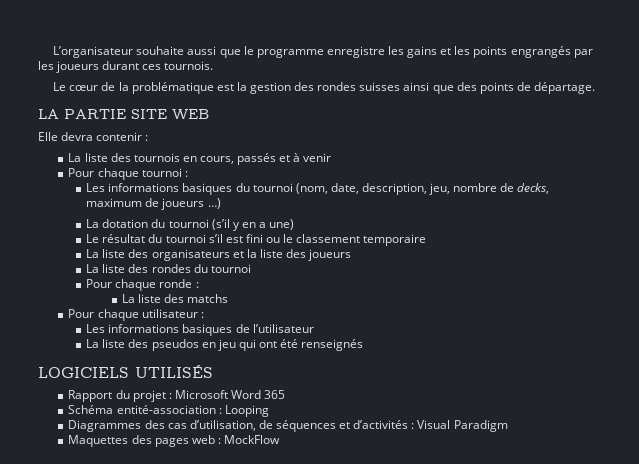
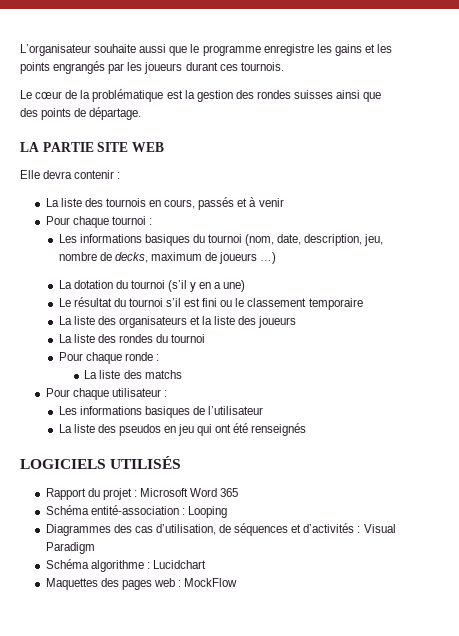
(508, 426) none -> [45,559,206,572] // Schéma algorithme : Lucidchart

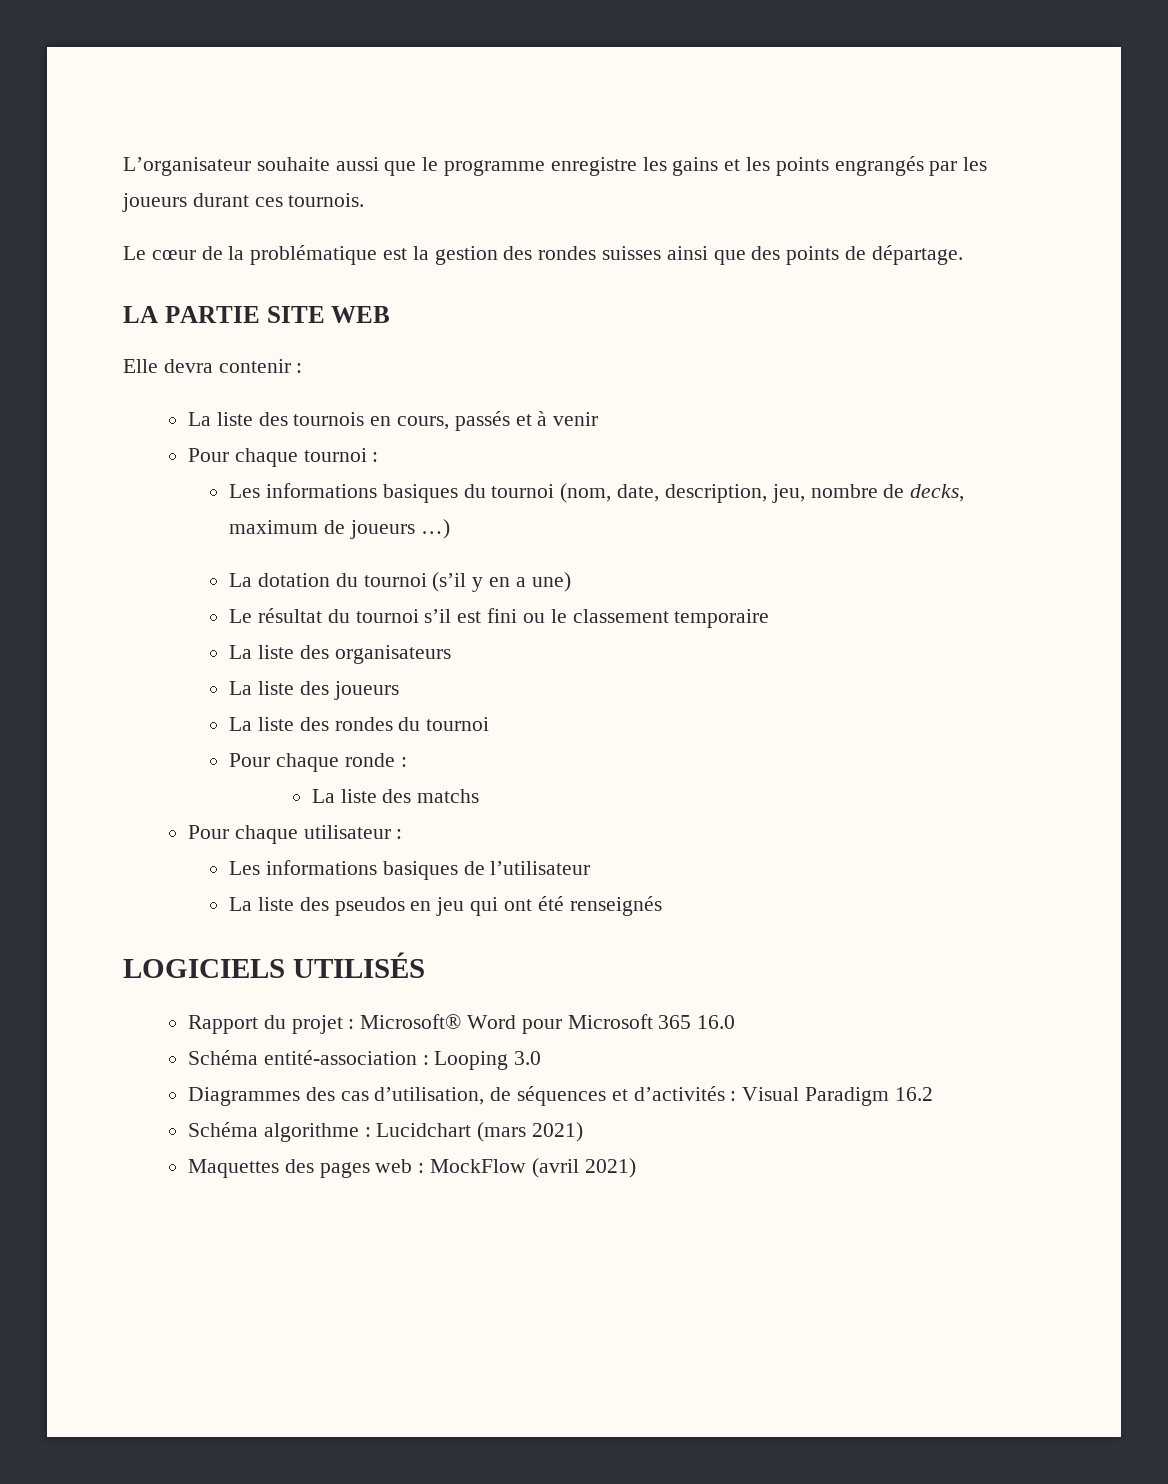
[189,316,213,325] et la -> [229,681,253,695] // La
[140,488,218,497] Microsoft Word -> [360,1014,653,1034] Microsoft® Word pour Microsoft
(239, 492) none -> [697,1015,736,1029] 16.0
(227, 512) none -> [514,1051,542,1065] 3.0
(95, 548) none -> [894,1087,933,1101] 16.2
(206, 564) none -> [477,1122,583,1142] (mars 2021)
(238, 582) none -> [531,1158,636,1178] (avril 2021)

